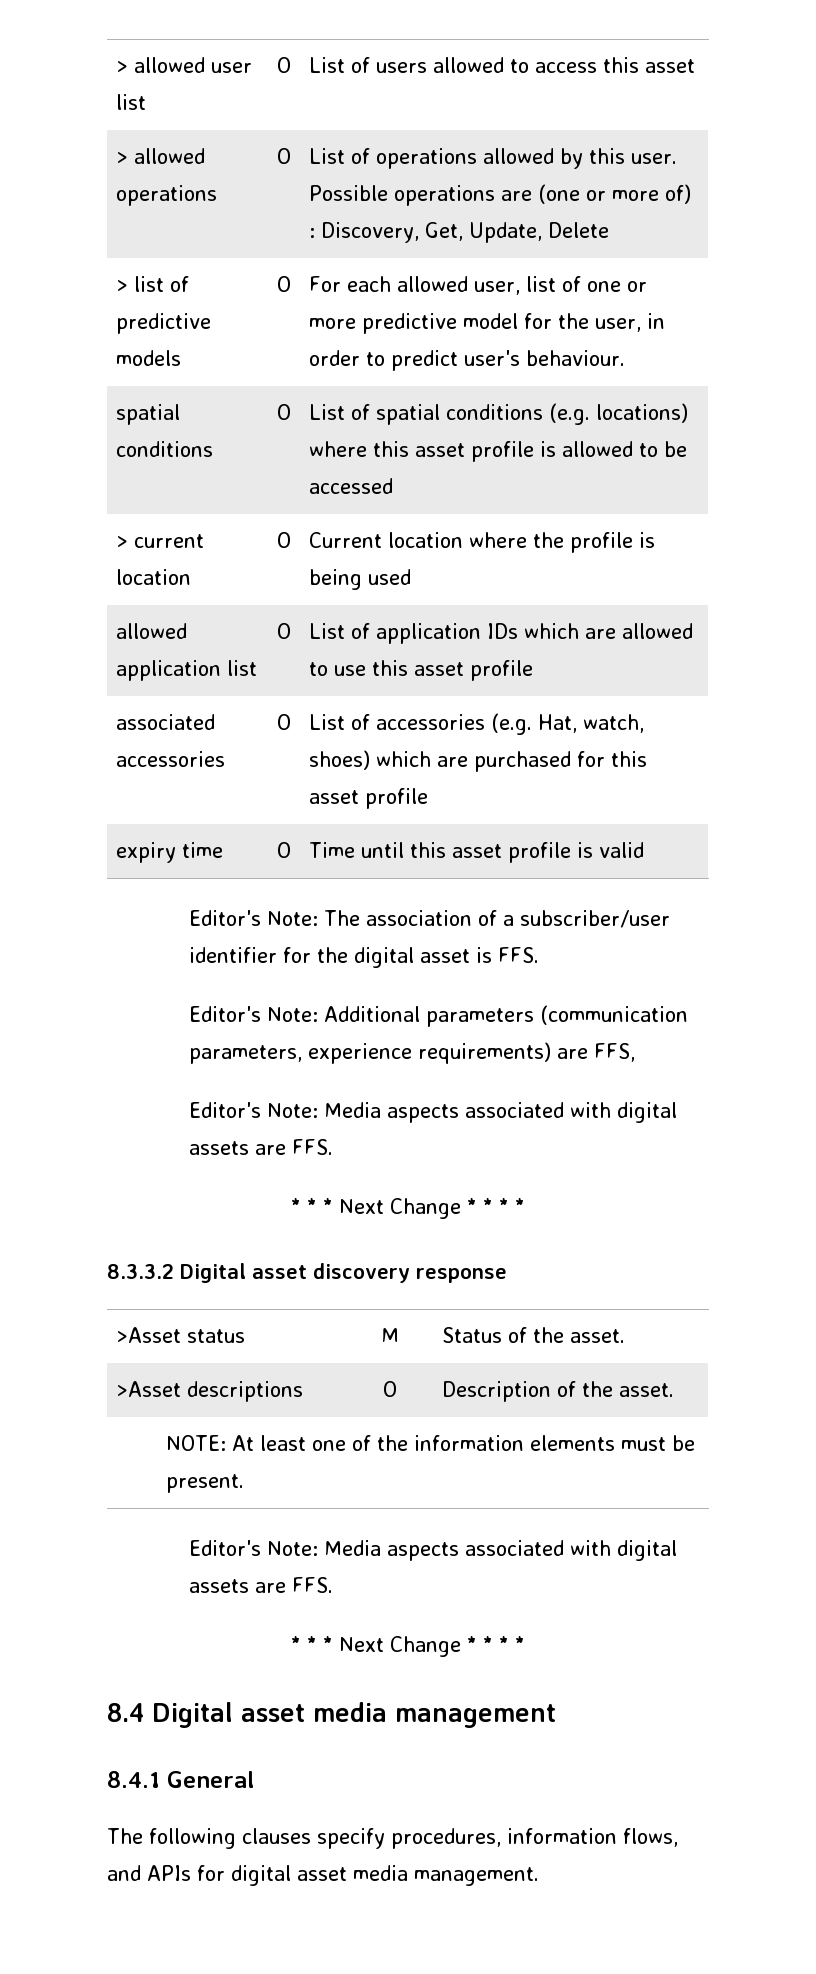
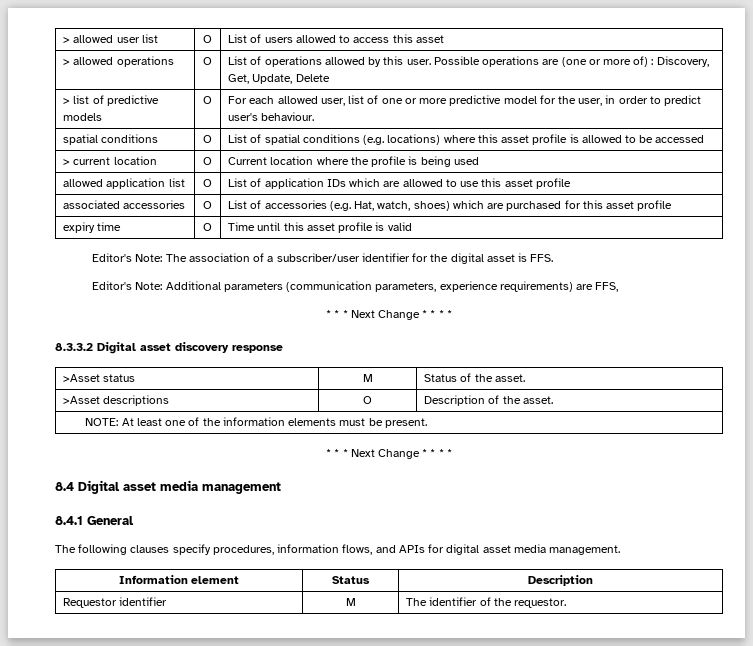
[189,1102,678,1123] [189,1139,334,1155] // Editor's Note: Media aspects associated with digital assets are FFS. -> (619, 287) none
[189,1540,678,1561] [189,1577,334,1593] // Editor's Note: Media aspects associated with digital assets are FFS. -> (427, 423) none
(539, 1876) none -> [118,575,240,584] [332,576,370,584] [528,575,593,586] [63,597,168,608] [345,598,356,606] [406,597,567,608] // Information element | Status | Description // Requestor identifier | M | The identifier of the requestor.

